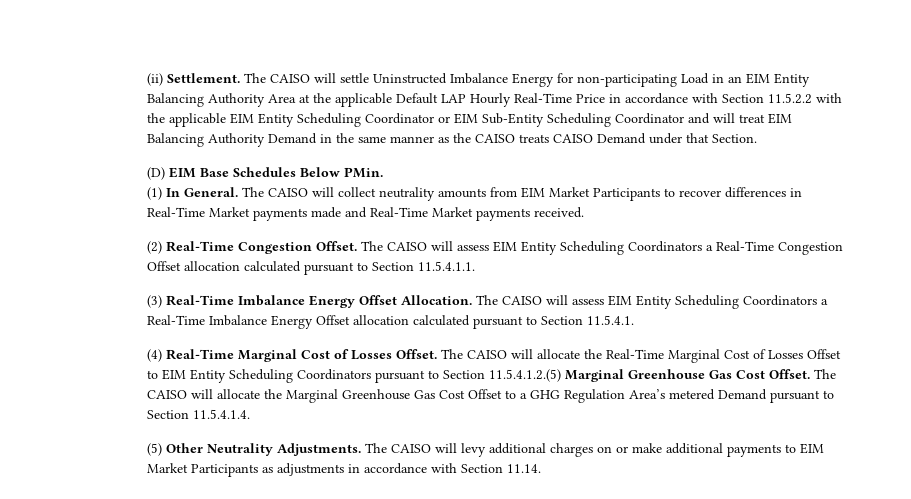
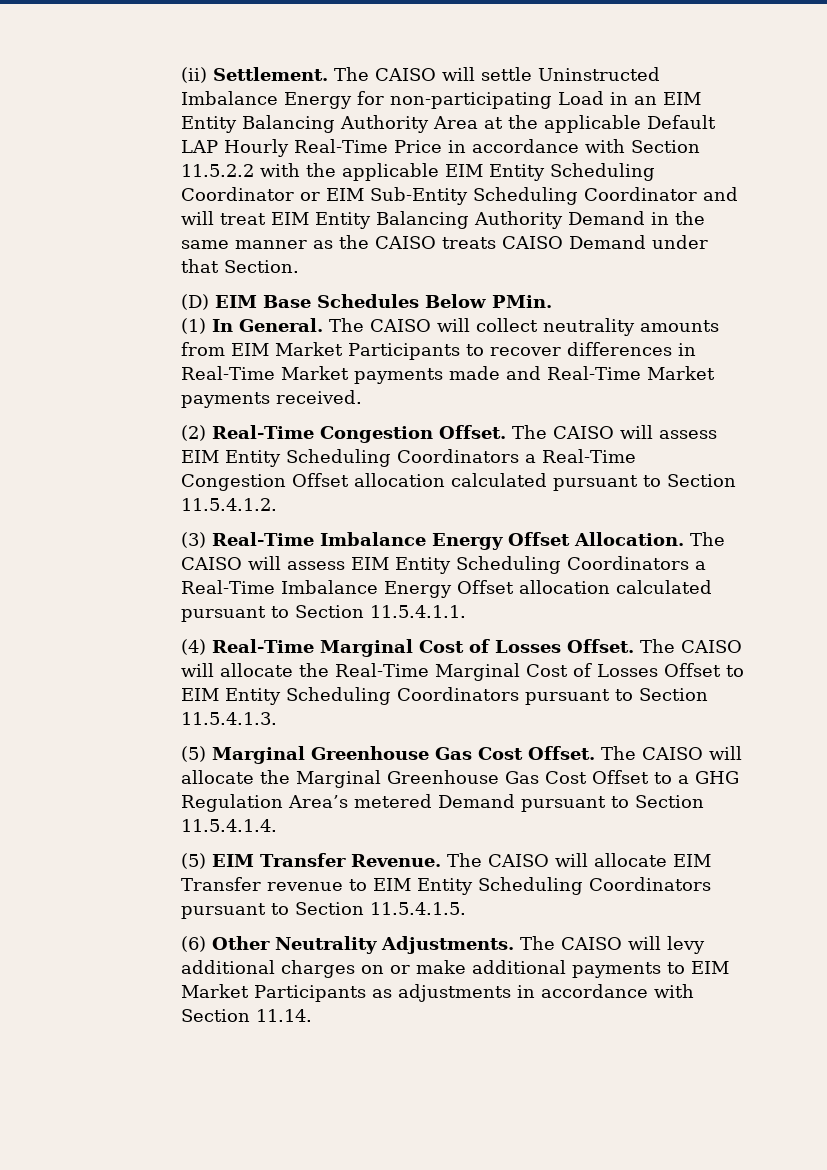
(792, 118) none -> [314,212,371,229] Entity
[417,261,475,271] 11.5.4.1.1. -> [180,498,277,511] 11.5.4.1.2.
[586,315,634,325] 11.5.4.1. -> [369,605,466,618] 11.5.4.1.1.
[488,369,561,382] 11.5.4.1.2.(5) -> [180,712,277,725] [180,746,206,762] 11.5.4.1.3. // (5)
(162, 449) none -> [211,853,711,867] [180,877,711,895] [180,902,466,919] [180,936,206,952] EIM Transfer Revenue. The CAISO will allocate EIM Transfer revenue to EIM Entity Scheduling Coordinators pursuant to Section 11.5.4.1.5. // (6)

